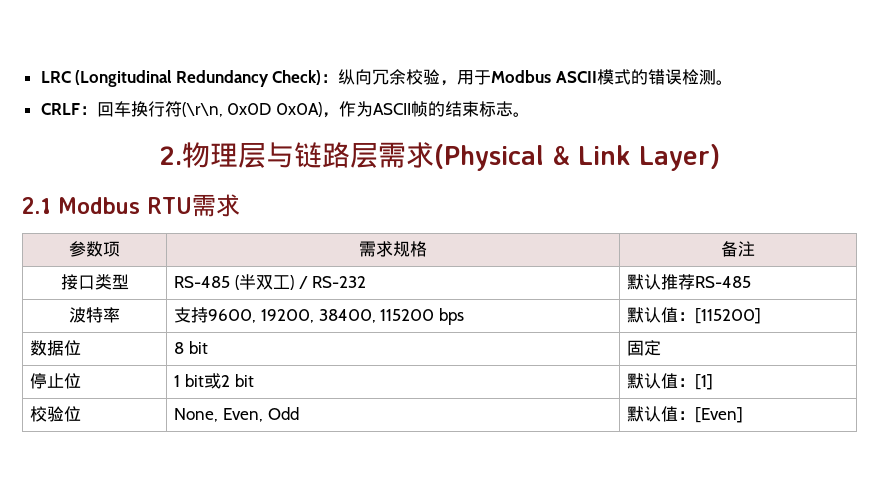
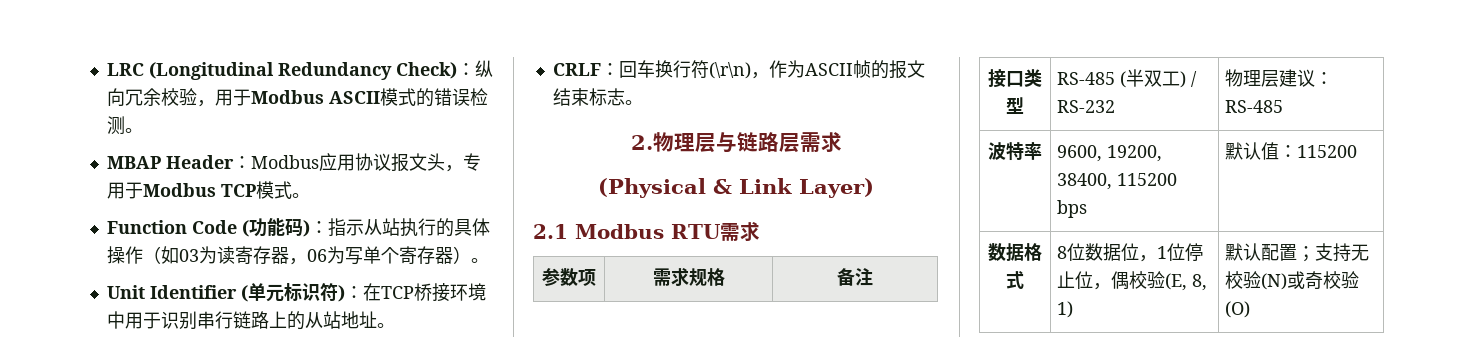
(734, 82) none -> [106,153,481,172] [106,181,310,199] [106,218,490,237] [106,246,489,265] [106,283,486,302] [106,311,395,330] // MBAP Header：Modbus应用协议报文头，专用于Modbus TCP模式。 // Function Code (功能码)：指示从站执行的具体操作（如03为读寄存器，06为写单个寄存器）。 // Unit Identifier (单元标识符)：在TCP桥接环境中用于识别串行链路上的从站地址。
[181,102,322,117] (\r\n, 0x0D 0x0A) -> [708,62,751,79] (\r\n)
(445, 109) none -> [888,60,925,79] 报文
(434, 155) none -> (842, 142) //
[627,274,696,290] 默认推荐 -> [1225,69,1334,87] 物理层建议：
[174,307,209,323] 支持 -> (1042, 151) none
[695,308,762,324] [30,340,82,356] [115200] // 数据位 -> [1297,145,1358,158] [988,243,1042,261] [1006,271,1024,289] 115200 // 数据格式
[189,341,209,354] [627,340,662,356] [30,373,82,389] [174,373,254,389] [627,373,714,390] [30,406,82,422] [174,407,299,422] [627,406,744,423] bit | 固定 // 停止位 | 1 bit或2 bit | 默认值：[1] // 校验位 | None, Even, Odd | 默认值：[Even] -> [1067,243,1204,262] [1057,271,1208,291] [1057,301,1074,318] [1225,243,1370,262] [1225,271,1360,290] [1225,301,1251,318] 位数据位，1位停止位，偶校验(E, 8, 1) | 默认配置；支持无校验(N)或奇校验(O)

